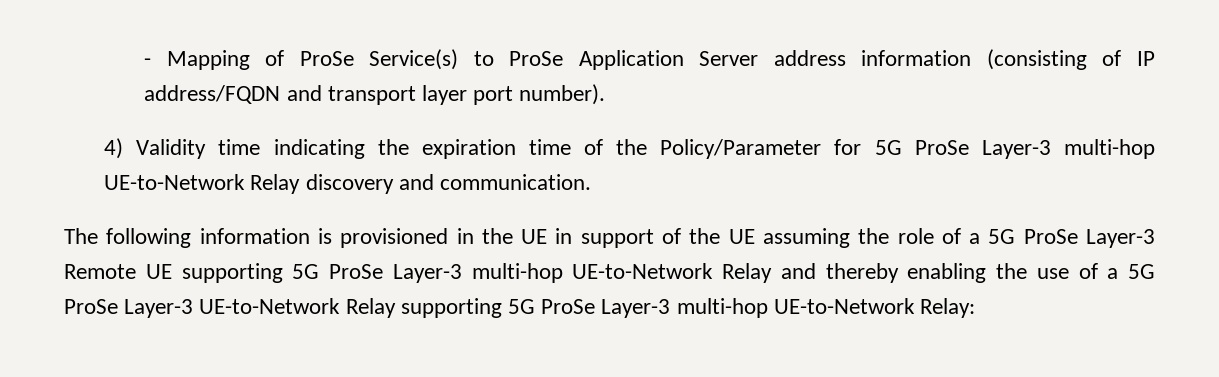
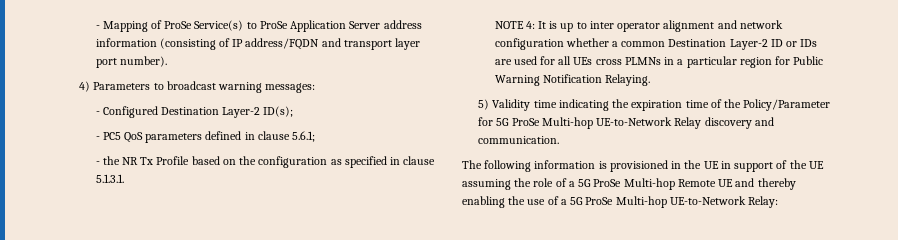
(124, 148) none -> [93,81,316,93] [95,106,294,118] [95,131,316,143] [95,156,436,168] [95,174,124,183] [494,20,783,32] [494,38,818,50] [494,56,824,68] [494,74,650,86] [478,99,490,110] Parameters to broadcast warning messages: // - Configured Destination Layer-2 ID(s); // - PC5 QoS parameters defined in clause 5.6.1; // - the NR Tx Profile based on the configuration as specified in clause 5.1.3.1. // NOTE 4: It is up to inter operator alignment and network configuration whether a common Destination Layer-2 ID or IDs are used for all UEs cross PLMNs in a particular region for Public Warning Notification Relaying. // 5)
[981,139,1155,159] Layer-3 multi-hop -> [541,117,593,129] Multi-hop
[1085,229,1155,248] Layer-3 -> [623,178,675,190] Multi-hop
[181,263,772,283] supporting 5G ProSe Layer-3 multi-hop UE-to-Network Relay -> (734, 183) none
[124,298,768,318] Layer-3 UE-to-Network Relay supporting 5G ProSe Layer-3 multi-hop -> [615,196,667,208] Multi-hop

